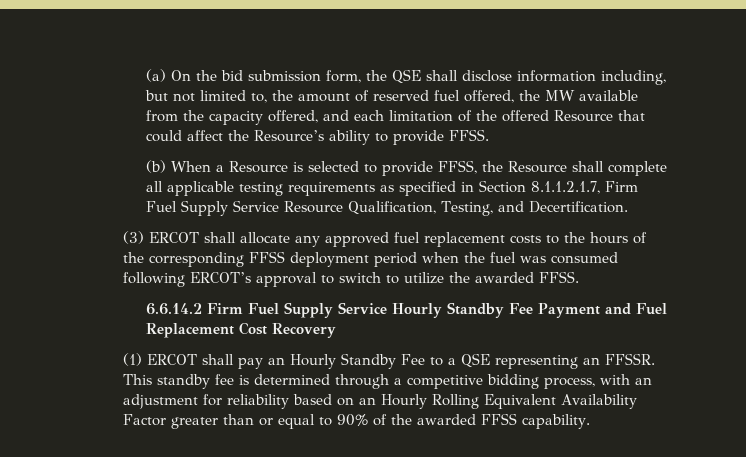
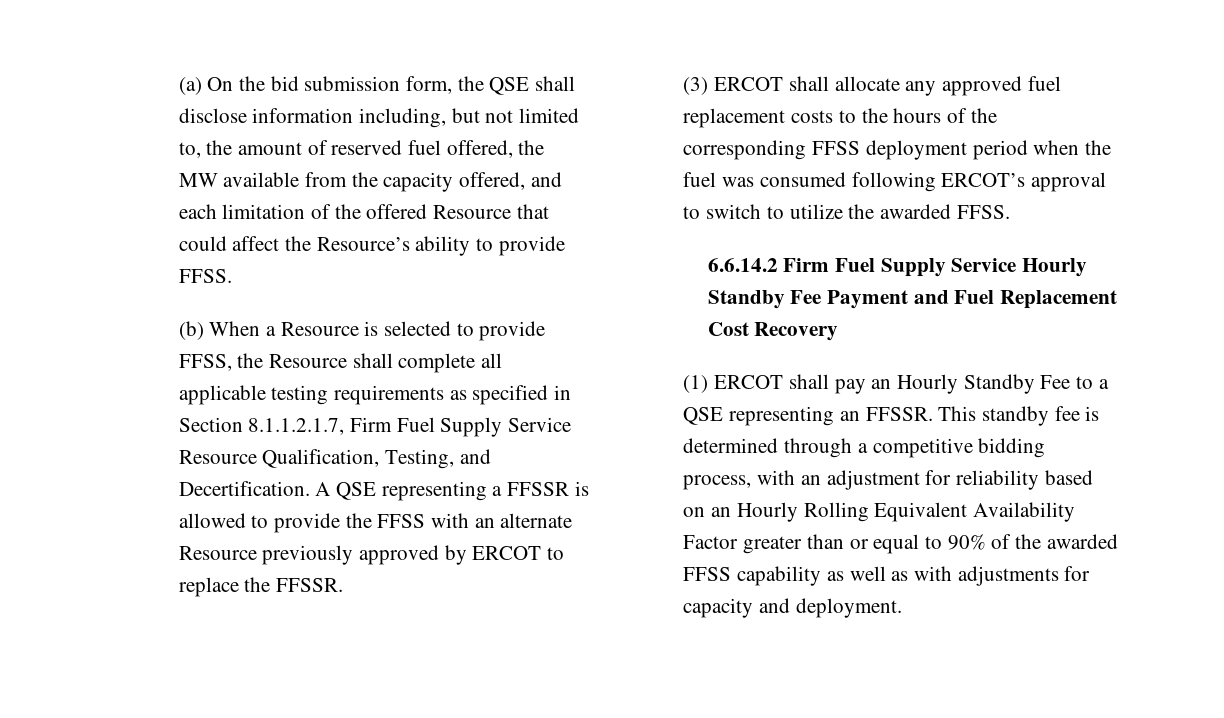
(629, 207) none -> [315,481,589,501] [178,513,573,533] [178,545,565,565] [178,577,344,597] A QSE representing a FFSSR is allowed to provide the FFSS with an alternate Resource previously approved by ERCOT to replace the FFSSR.
[521,414,590,429] capability. -> [737,566,1091,586] [683,598,902,618] capability as well as with adjustments for capacity and deployment.

